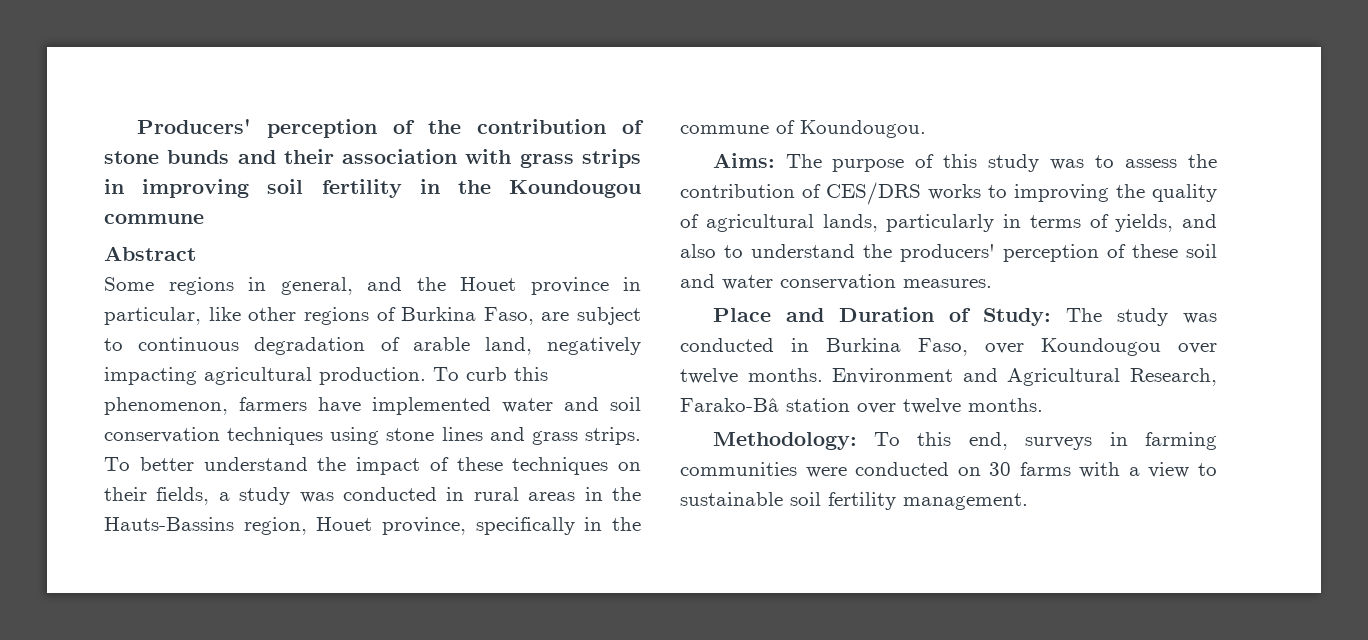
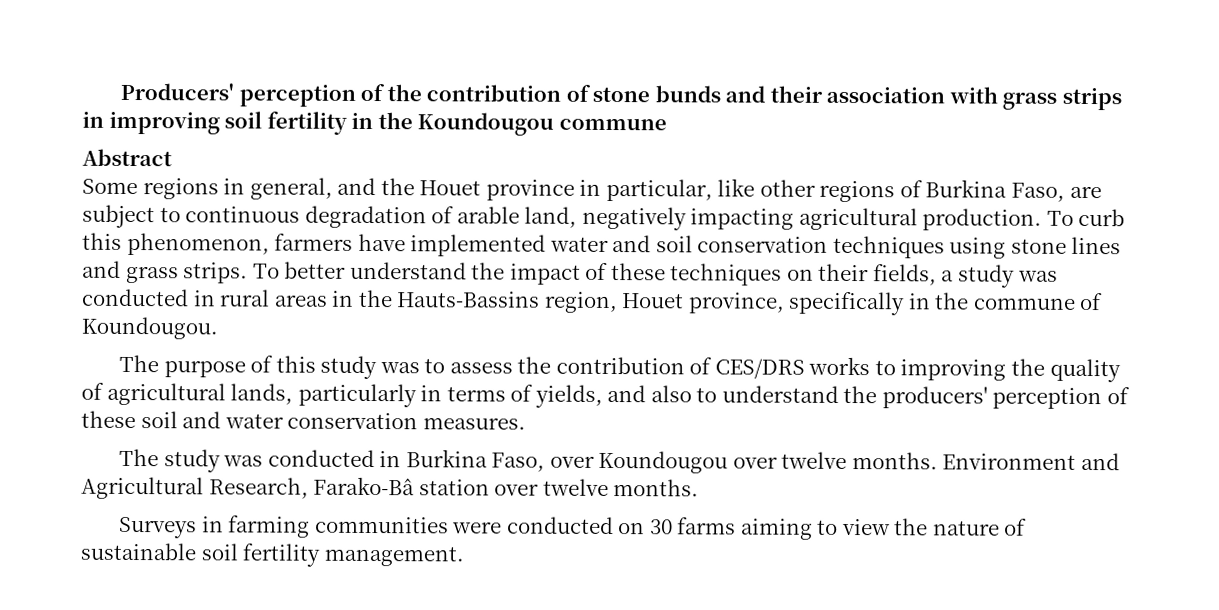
[712,153,775,168] Aims: -> (218, 328) none
[712,307,1051,326] Place and Duration of Study: -> (526, 423) none
[712,432,1093,450] Methodology: To this end, surveys -> [118,516,197,539] Surveys
[1079,462,1217,478] with a view to -> [740,518,1028,540] aiming to view the nature of

